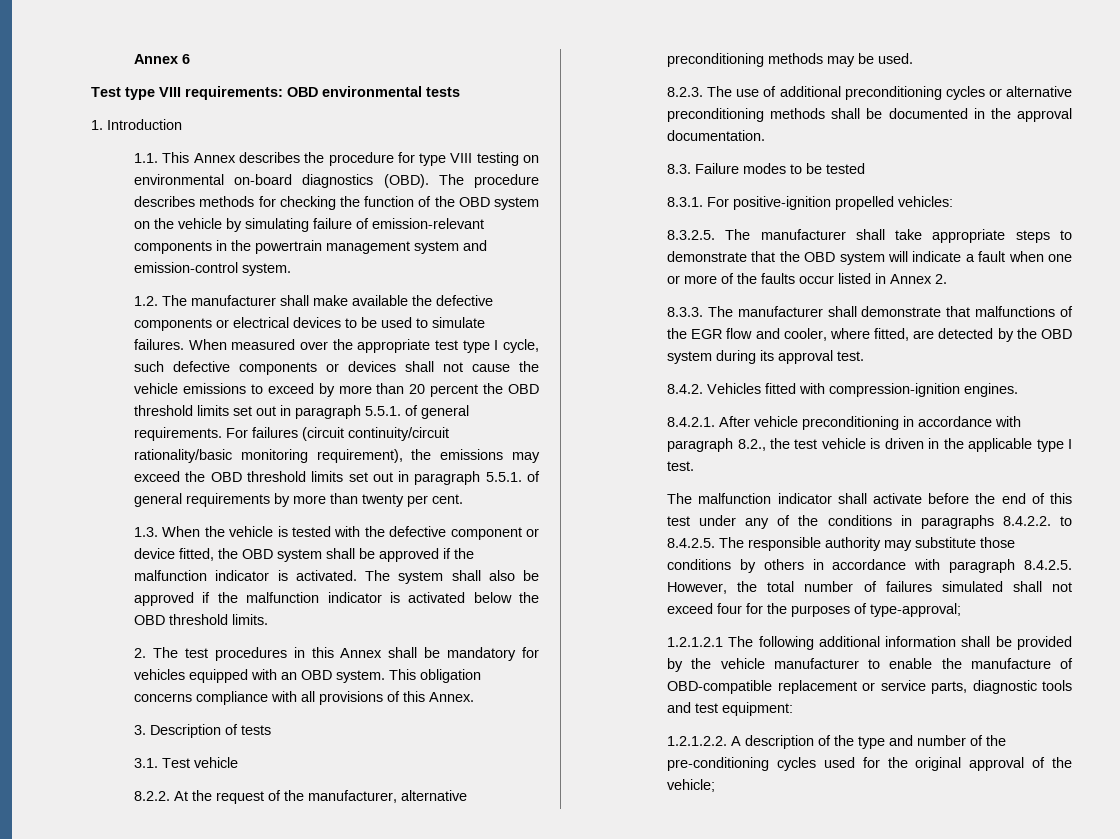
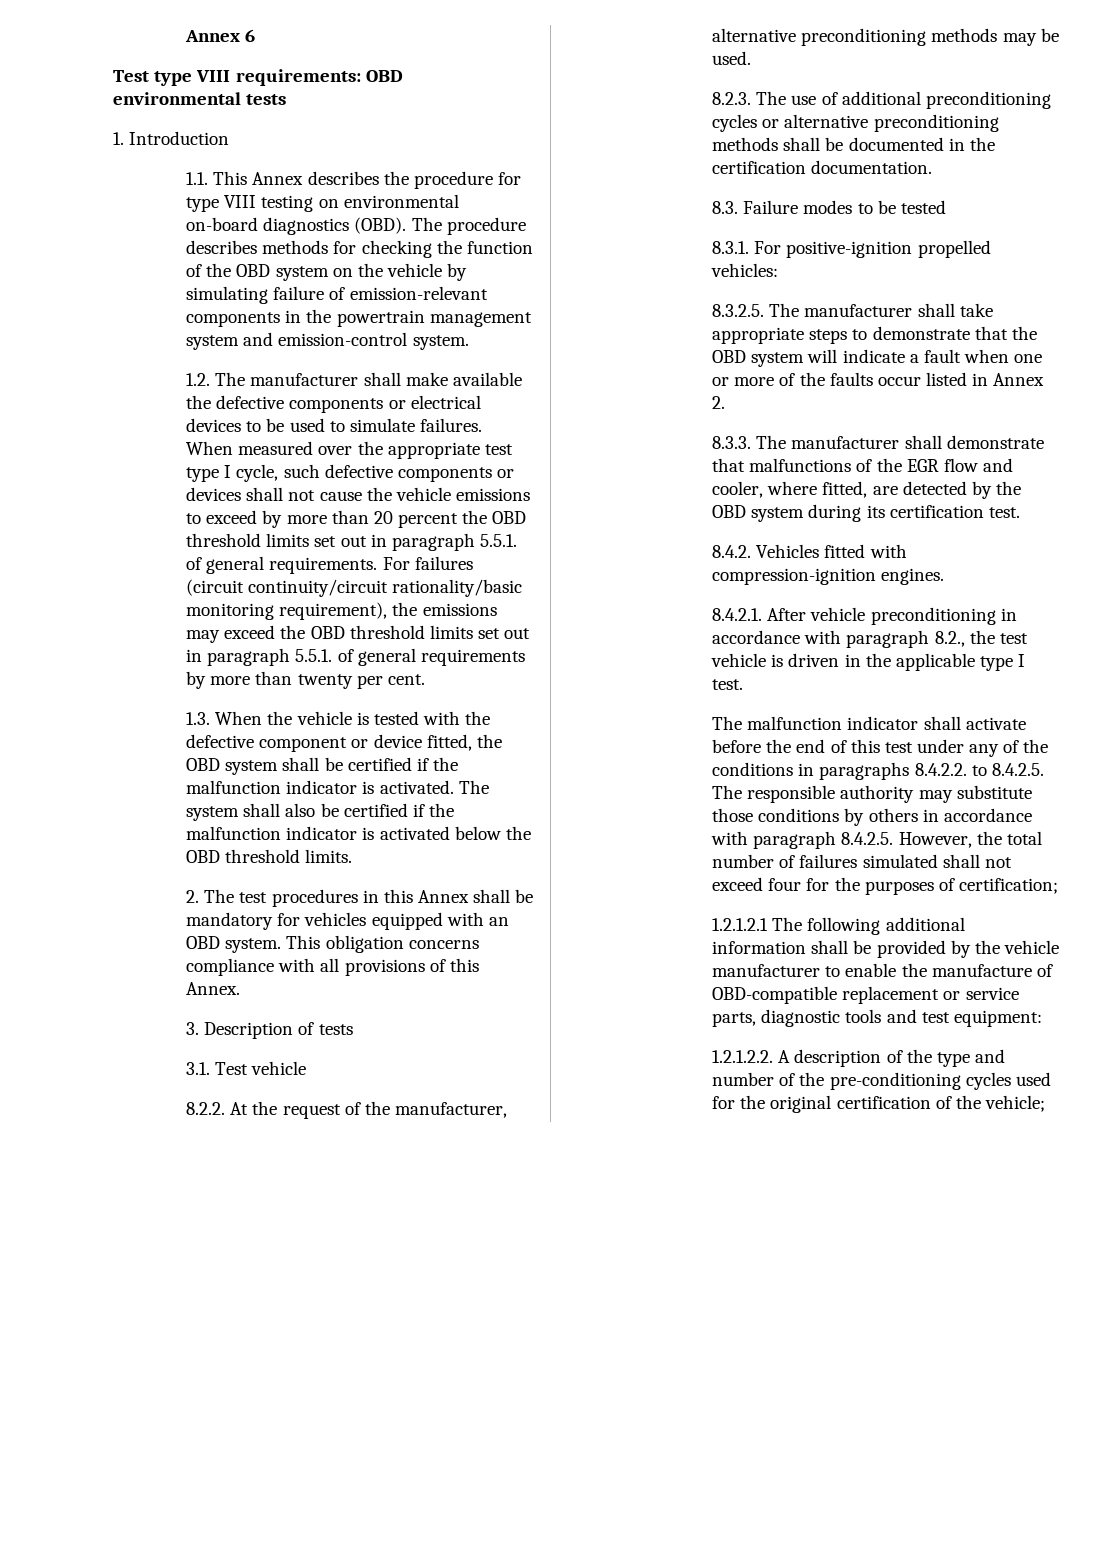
[379,548,440,562] approved -> [347,757,412,771] certified
[134,592,195,606] approved -> [343,803,408,817] certified
[1017,108,1072,122] approval -> [712,161,807,174] certification
[778,350,834,364] approval -> [889,505,984,518] certification
[870,603,962,617] type-approval; -> [958,878,1058,894] certification;
[969,757,1025,771] approval -> [836,1096,931,1109] certification

